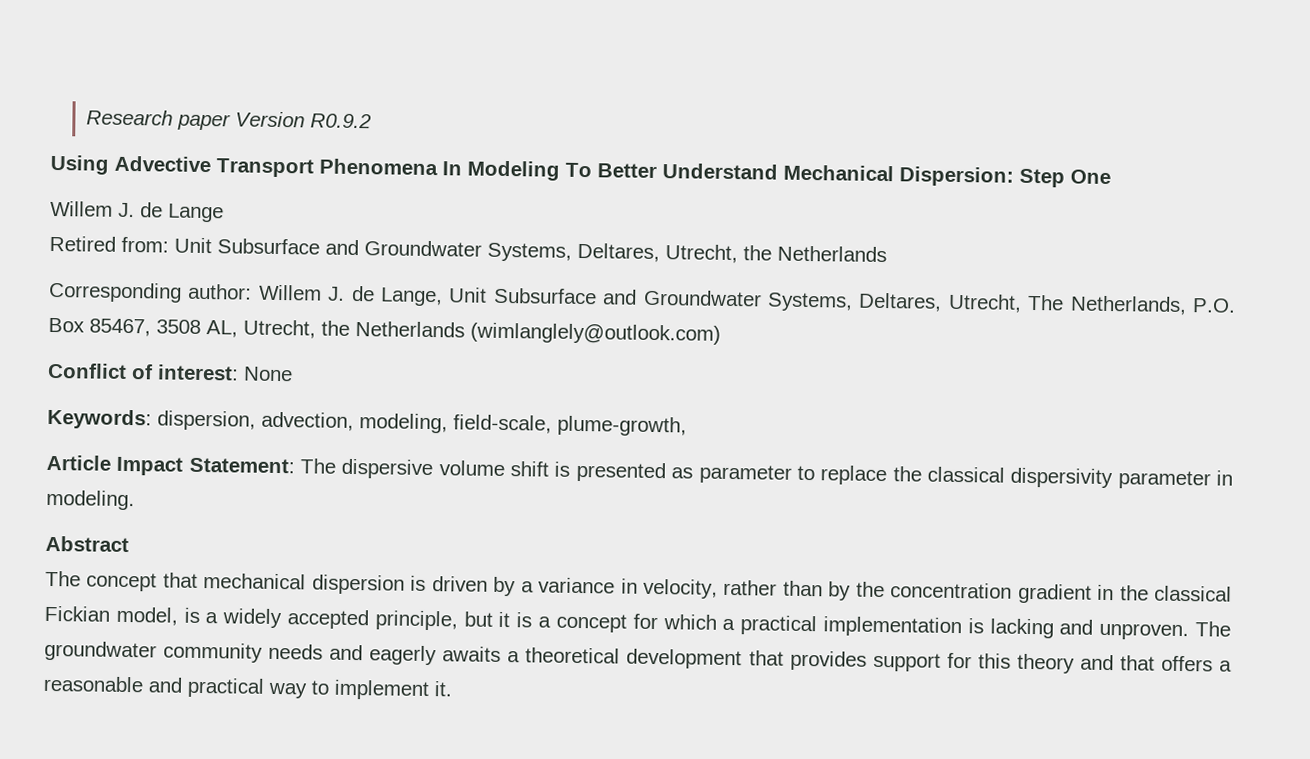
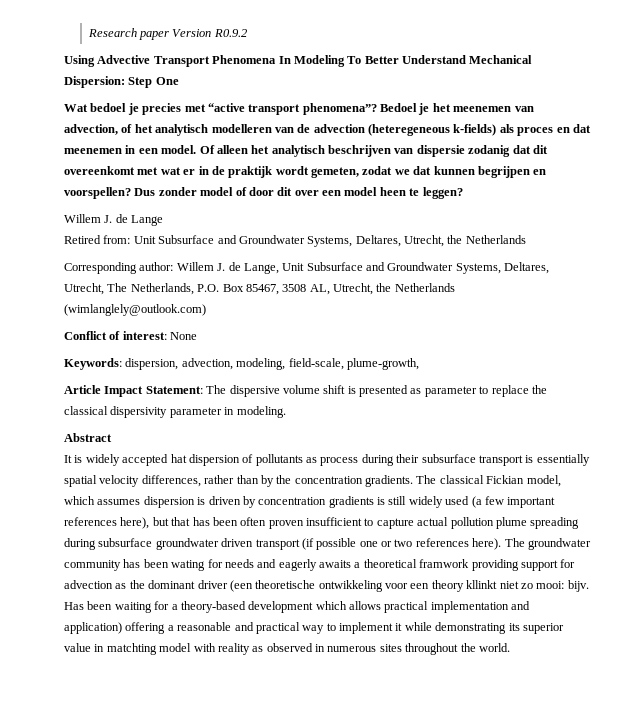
(1111, 177) none -> [64,103,534,115] [64,124,591,136] [64,145,548,157] [64,166,547,178] [64,187,463,199] // Wat bedoel je precies met “active transport phenomena”? Bedoel je het meenemen van advection, of het analytisch modelleren van de advection (heteregeneous k-fields) als proces en dat meenemen in een model. Of alleen het analytisch beschrijven van dispersie zodanig dat dit overeenkomt met wat er in de praktijk wordt gemeten, zodat we dat kunnen begrijpen en voorspellen? Dus zonder model of door dit over een model heen te leggen?
[45,570,718,599] The concept that mechanical dispersion is driven by a variance in velocity, -> [64,454,590,466] [64,475,201,487] It is widely accepted hat dispersion of pollutants as process during their subsurface transport is essentially spatial velocity differences,
[1017,583,1233,604] [44,605,1232,641] [44,640,264,663] gradient in the classical Fickian model, is a widely accepted principle, but it is a concept for which a practical implementation is lacking and unproven. The groundwater community -> [365,475,561,487] [64,496,556,508] [64,517,580,529] [64,538,591,550] [64,559,223,571] gradients. The classical Fickian model, which assumes dispersion is driven by concentration gradients is still widely used (a few important references here), but that has been often proven insufficient to capture actual pollution plume spreading during subsurface groundwater driven transport (if possible one or two references here). The groundwater community has been wating for
[626,648,1213,674] development that provides support for this theory and that offers -> [419,559,576,571] [64,580,589,592] [64,601,531,613] [64,622,166,634] framwork providing support for advection as the dominant driver (een theoretische ontwikkeling voor een theory kllinkt niet zo mooi: bijv. Has been waiting for a theory-based development which allows practical implementation and application) offering
[434,681,452,697] it. -> [395,622,564,634] [64,643,510,655] it while demonstrating its superior value in matchting model with reality as observed in numerous sites throughout the world.

